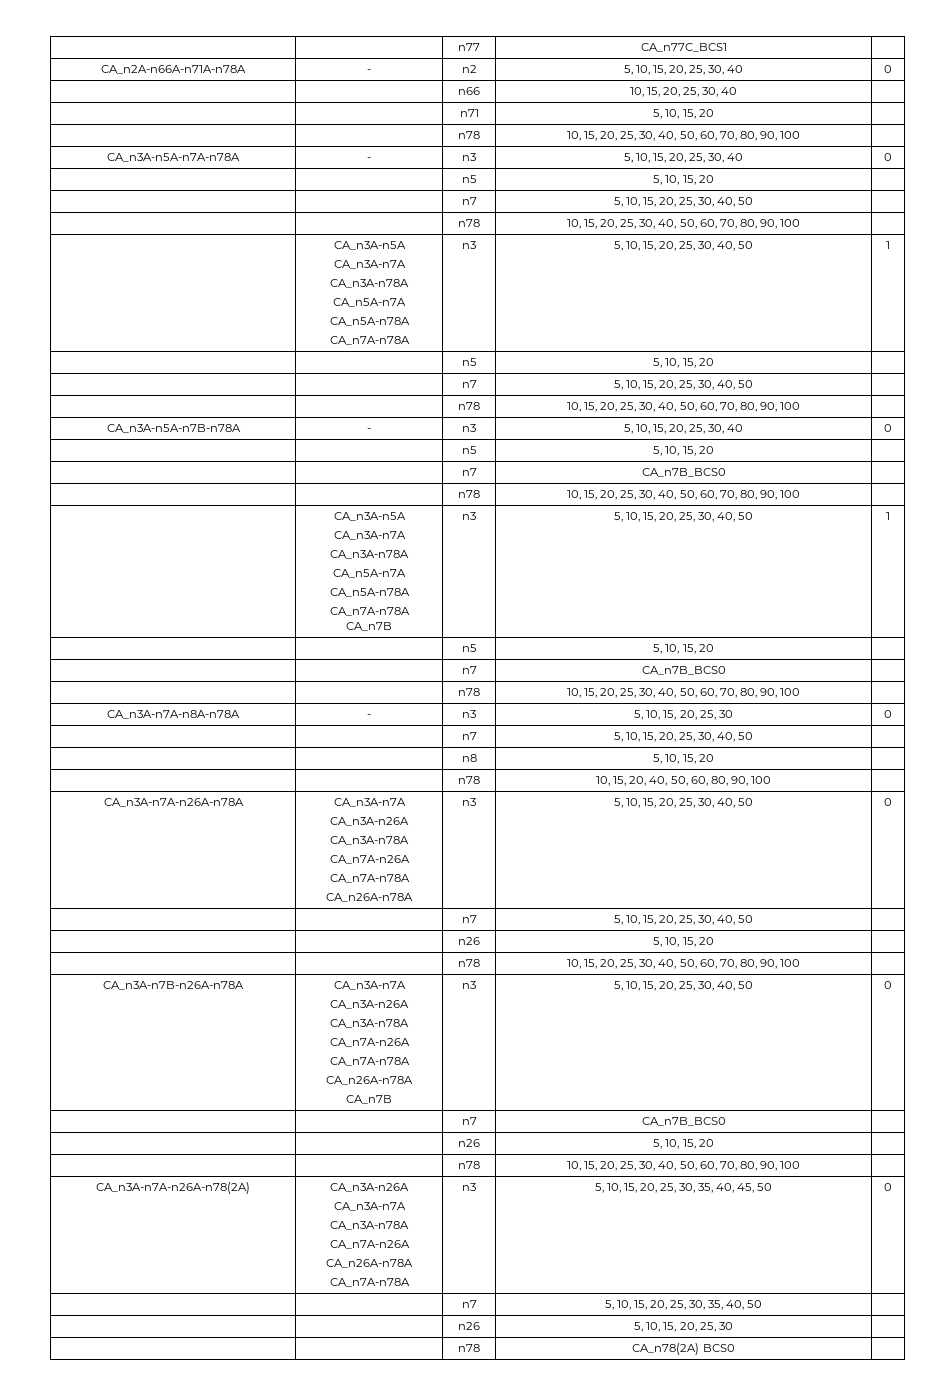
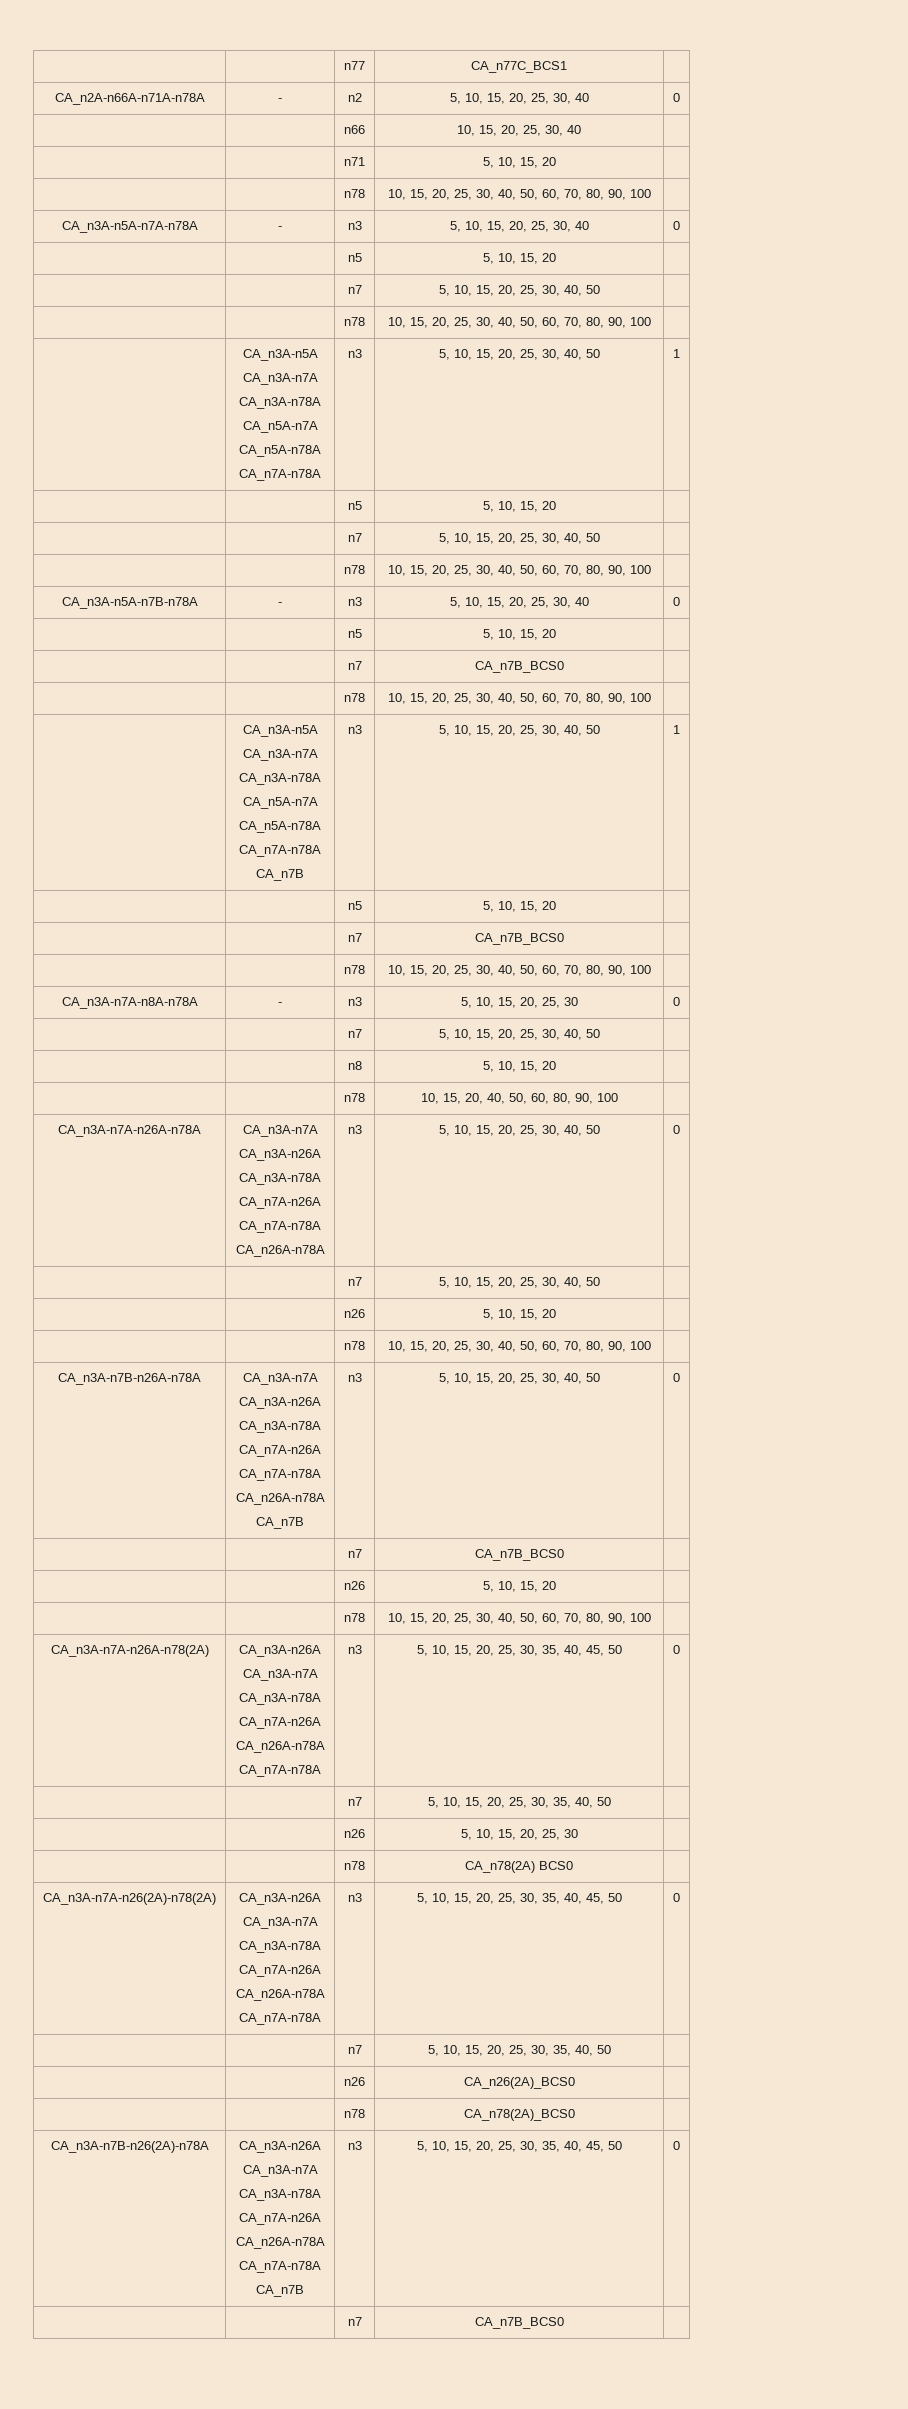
(735, 1348) none -> [43,1893,216,1905] [239,1893,321,1905] [242,1917,318,1929] [239,1941,321,1953] [239,1965,321,1977] [235,1989,325,2001] [239,2013,321,2025] [347,1893,362,1902] [416,1893,622,1904] [673,1893,680,1902] [347,2045,362,2054] [427,2045,611,2056] [344,2077,365,2086] [463,2077,575,2089] [344,2109,365,2118] [463,2109,575,2121] [50,2141,209,2153] [239,2141,321,2153] [242,2165,318,2177] [239,2189,321,2201] [239,2213,321,2225] [235,2237,325,2249] [239,2261,321,2273] [256,2285,304,2297] [347,2141,362,2150] [416,2141,622,2152] [673,2141,680,2150] [347,2317,362,2326] [474,2317,564,2329] // CA_n3A-n7A-n26(2A)-n78(2A) | CA_n3A-n26A // CA_n3A-n7A // CA_n3A-n78A // CA_n7A-n26A // CA_n26A-n78A // CA_n7A-n78A | n3 | 5, 10, 15, 20, 25, 30, 35, 40, 45, 50 | 0 // | | n7 | 5, 10, 15, 20, 25, 30, 35, 40, 50 | // | | n26 | CA_n26(2A)_BCS0 | // | | n78 | CA_n78(2A)_BCS0 | // CA_n3A-n7B-n26(2A)-n78A | CA_n3A-n26A // CA_n3A-n7A // CA_n3A-n78A // CA_n7A-n26A // CA_n26A-n78A // CA_n7A-n78A // CA_n7B | n3 | 5, 10, 15, 20, 25, 30, 35, 40, 45, 50 | 0 // | | n7 | CA_n7B_BCS0 |

